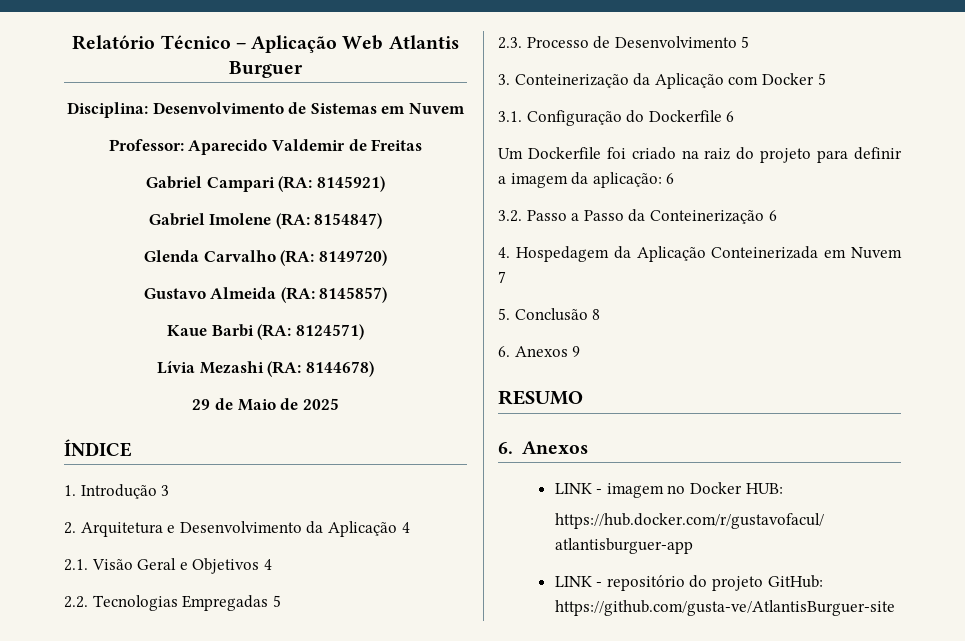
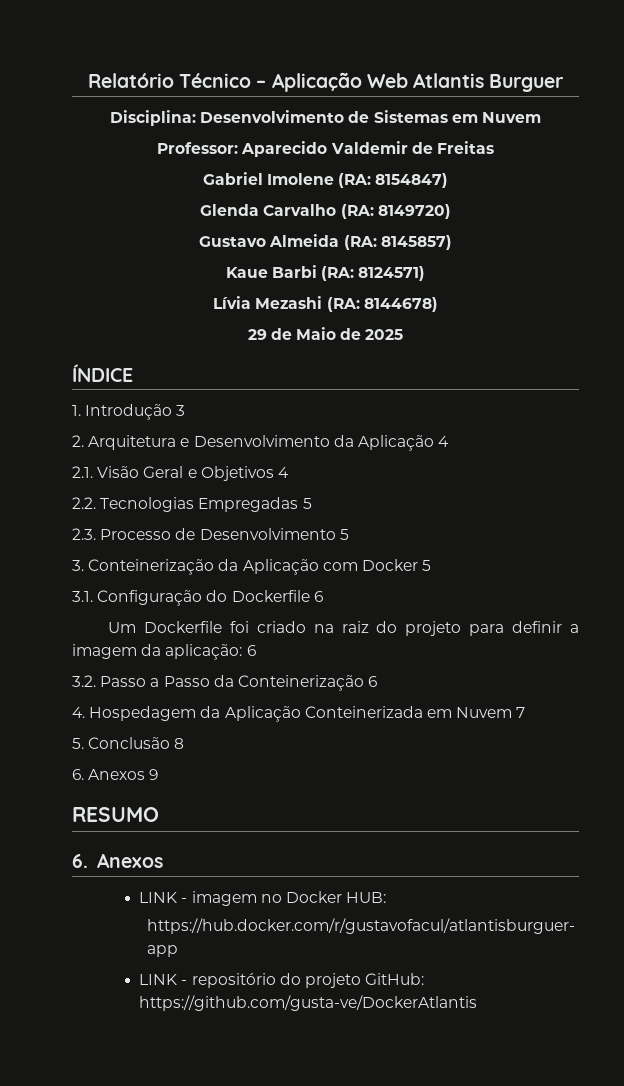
[146,176,385,192] // Gabriel Campari (RA: 8145921) -> (494, 147) none
[554,600,895,616] https://github.com/gusta-ve/AtlantisBurguer-site -> [139,995,478,1011] https://github.com/gusta-ve/DockerAtlantis

